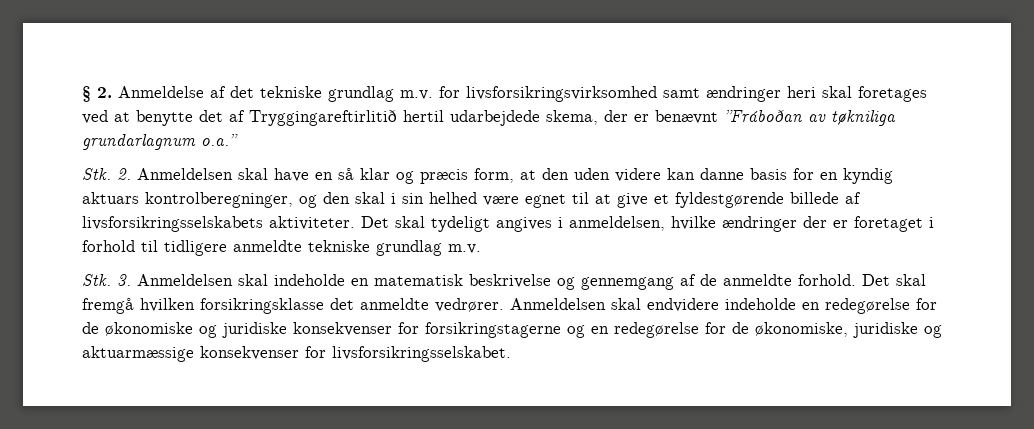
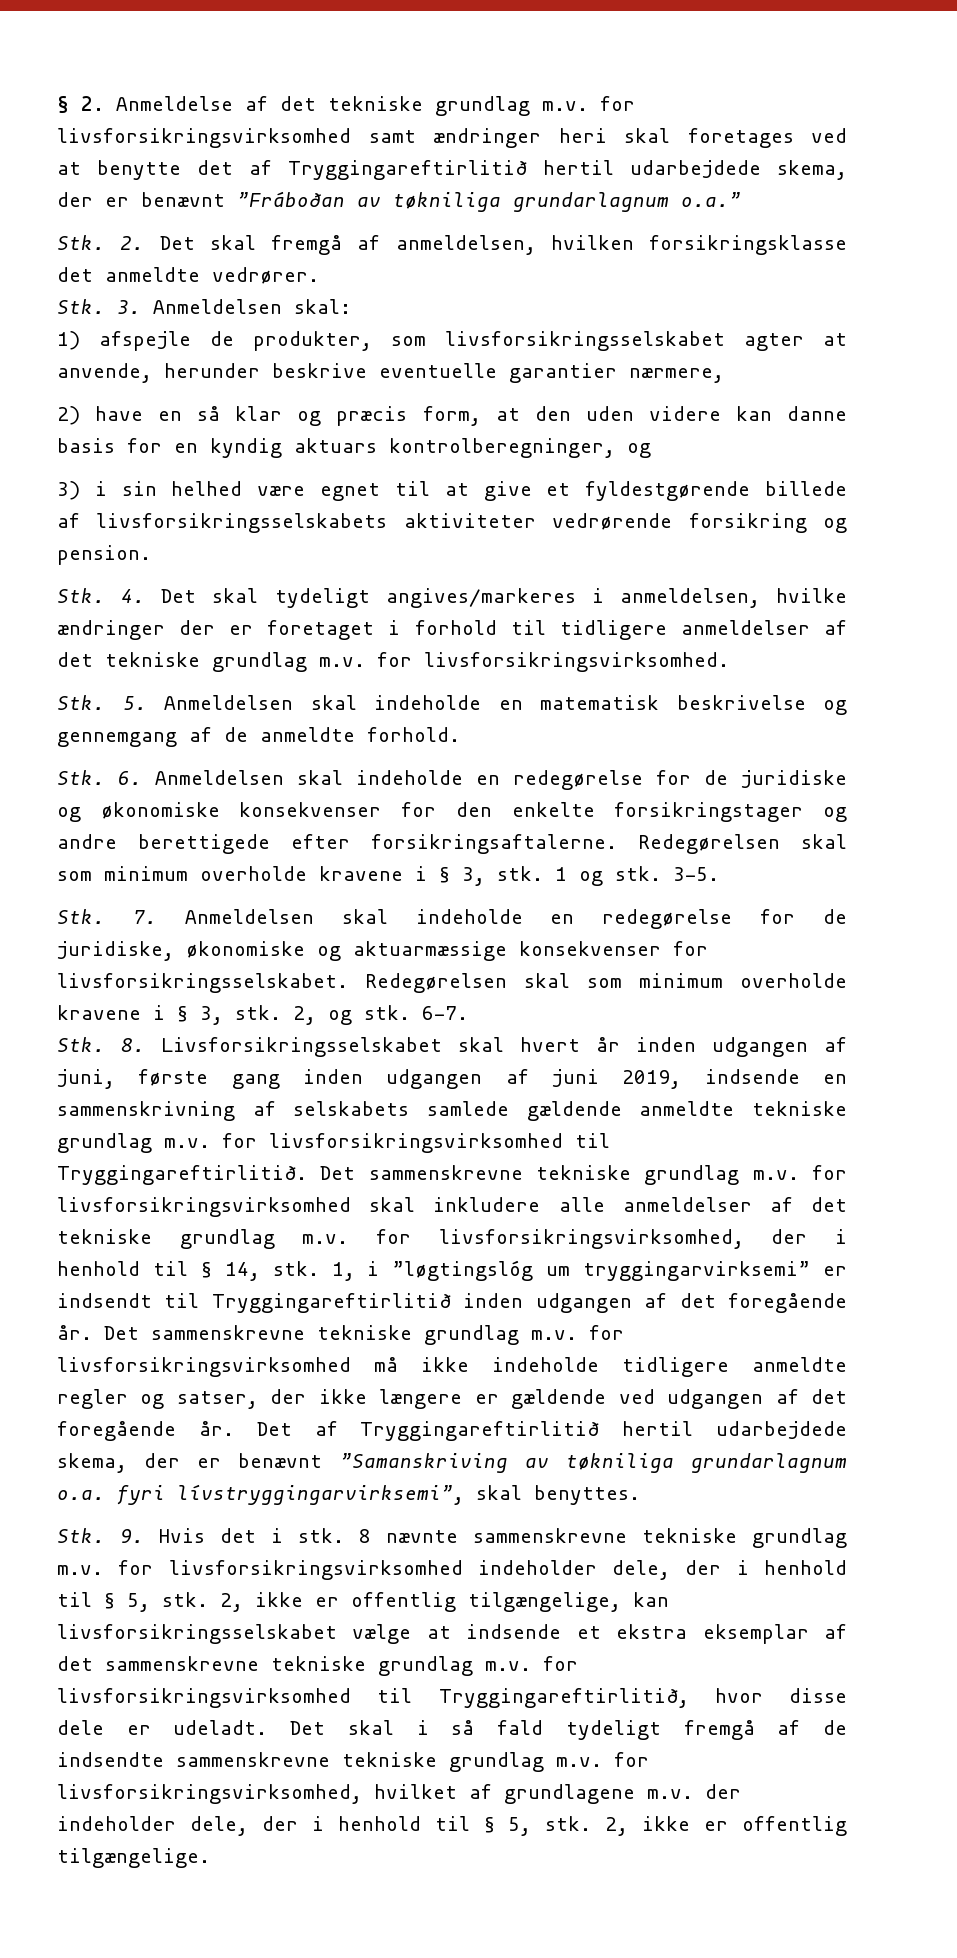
[137,168,268,180] Anmeldelsen skal -> [159,235,847,255] [57,267,319,284] [57,299,351,314] [57,331,847,351] [57,363,724,383] [57,406,80,425] Det skal fremgå af anmeldelsen, hvilken forsikringsklasse det anmeldte vedrører. // Stk. 3. Anmeldelsen skal: // 1) afspejle de produkter, som livsforsikringsselskabet agter at anvende, herunder beskrive eventuelle garantier nærmere, // 2)
[323,192,385,204] den skal -> [57,481,80,500] // 3)
[269,216,355,230] aktiviteter. -> [403,513,847,533] [57,545,151,565] [57,588,146,603] aktiviteter vedrørende forsikring og pension. // Stk. 4.
[496,217,552,232] angives -> [385,588,576,608] angives/markeres
[233,240,481,256] [82,274,131,286] anmeldte tekniske grundlag m.v. // Stk. 3. -> [680,620,847,635] [57,652,729,672] [57,695,147,710] anmeldelser af det tekniske grundlag m.v. for livsforsikringsvirksomhed. // Stk. 5.
[862,274,926,286] [82,298,937,314] [82,322,918,338] Det skal fremgå hvilken forsikringsklasse det anmeldte vedrører. Anmeldelsen skal endvidere indeholde en redegørelse for de økonomiske og juridiske konsekvenser for forsikringstagerne og en redegørelse for de økonomiske, juridiske -> [57,770,847,790] [57,802,847,822] [57,834,847,854] [57,866,719,886] [57,909,847,929] [57,941,305,961] // Stk. 6. Anmeldelsen skal indeholde en redegørelse for de juridiske og økonomiske konsekvenser for den enkelte forsikringstager og andre berettigede efter forsikringsaftalerne. Redegørelsen skal som minimum overholde kravene i § 3, stk. 1 og stk. 3-5. // Stk. 7. Anmeldelsen skal indeholde en redegørelse for de juridiske, økonomiske
(511, 354) none -> [365,973,847,993] [57,1005,468,1025] [57,1037,847,1057] [57,1069,848,1089] [57,1101,847,1121] [57,1133,610,1153] [57,1165,848,1185] [57,1197,847,1217] [57,1229,847,1249] [57,1260,847,1281] [57,1293,848,1313] [57,1325,624,1345] [57,1357,847,1377] [57,1389,848,1409] [57,1421,847,1441] [57,1453,847,1473] [57,1484,640,1505] [57,1528,847,1548] [57,1560,848,1580] [57,1592,669,1612] [57,1624,848,1644] [57,1656,578,1676] [57,1688,847,1708] [57,1720,848,1740] [57,1752,649,1772] [57,1784,741,1804] [57,1816,847,1836] [57,1848,210,1868] Redegørelsen skal som minimum overholde kravene i § 3, stk. 2, og stk. 6-7. // Stk. 8. Livsforsikringsselskabet skal hvert år inden udgangen af juni, første gang inden udgangen af juni 2019, indsende en sammenskrivning af selskabets samlede gældende anmeldte tekniske grundlag m.v. for livsforsikringsvirksomhed til Tryggingareftirlitið. Det sammenskrevne tekniske grundlag m.v. for livsforsikringsvirksomhed skal inkludere alle anmeldelser af det tekniske grundlag m.v. for livsforsikringsvirksomhed, der i henhold til § 14, stk. 1, i ”løgtingslóg um tryggingarvirksemi” er indsendt til Tryggingareftirlitið inden udgangen af det foregående år. Det sammenskrevne tekniske grundlag m.v. for livsforsikringsvirksomhed må ikke indeholde tidligere anmeldte regler og satser, der ikke længere er gældende ved udgangen af det foregående år. Det af Tryggingareftirlitið hertil udarbejdede skema, der er benævnt ”Samanskriving av tøkniliga grundarlagnum o.a. fyri lívstryggingarvirksemi”, skal benyttes. // Stk. 9. Hvis det i stk. 8 nævnte sammenskrevne tekniske grundlag m.v. for livsforsikringsvirksomhed indeholder dele, der i henhold til § 5, stk. 2, ikke er offentlig tilgængelige, kan livsforsikringsselskabet vælge at indsende et ekstra eksemplar af det sammenskrevne tekniske grundlag m.v. for livsforsikringsvirksomhed til Tryggingareftirlitið, hvor disse dele er udeladt. Det skal i så fald tydeligt fremgå af de indsendte sammenskrevne tekniske grundlag m.v. for livsforsikringsvirksomhed, hvilket af grundlagene m.v. der indeholder dele, der i henhold til § 5, stk. 2, ikke er offentlig tilgængelige.

